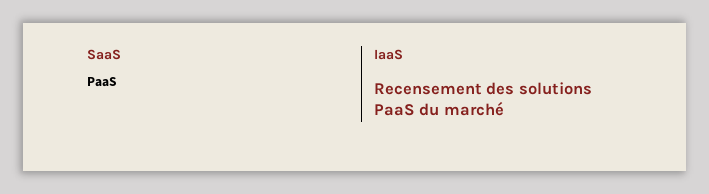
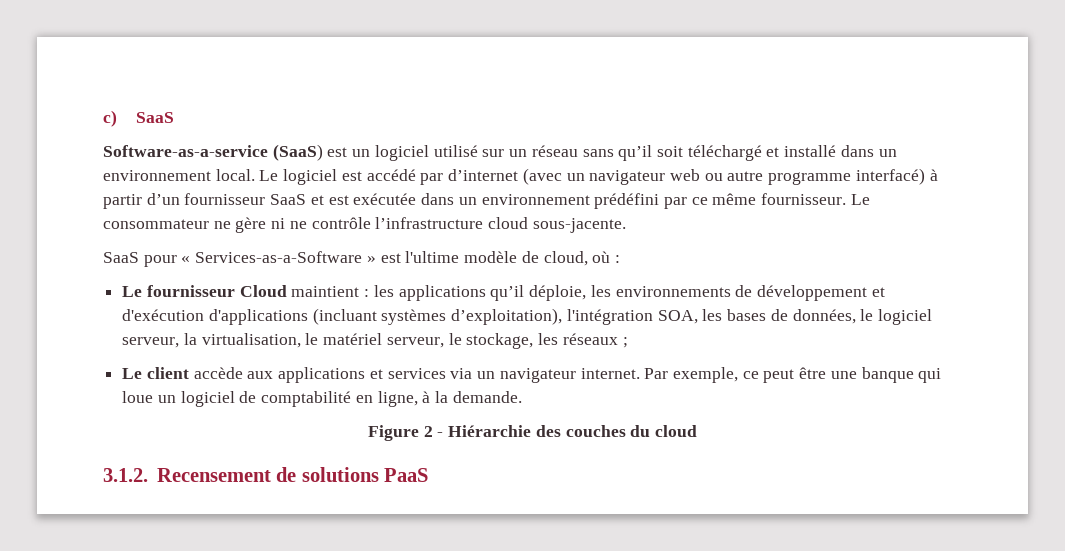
(87, 54) none -> [103,110,117,127] c)
[87,77,117,87] [374,49,403,60] [374,82,592,95] [374,101,504,116] PaaS // IaaS // Recensement des solutions PaaS du marché -> [103,144,897,161] [103,168,938,185] [103,193,870,209] [103,217,626,233] [103,251,620,267] [122,285,885,301] [122,308,932,325] [122,333,628,349] [122,367,942,383] [122,391,522,407] [367,425,698,441] [103,467,429,482] Software-as-a-service (SaaS) est un logiciel utilisé sur un réseau sans qu’il soit téléchargé et installé dans un environnement local. Le logiciel est accédé par d’internet (avec un navigateur web ou autre programme interfacé) à partir d’un fournisseur SaaS et est exécutée dans un environnement prédéfini par ce même fournisseur. Le consommateur ne gère ni ne contrôle l’infrastructure cloud sous-jacente. // SaaS pour « Services-as-a-Software » est l'ultime modèle de cloud, où : // Le fournisseur Cloud maintient : les applications qu’il déploie, les environnements de développement et d'exécution d'applications (incluant systèmes d’exploitation), l'intégration SOA, les bases de données, le logiciel serveur, la virtualisation, le matériel serveur, le stockage, les réseaux ; // Le client accède aux applications et services via un navigateur internet. Par exemple, ce peut être une banque qui loue un logiciel de comptabilité en ligne, à la demande. // Figure 2 - Hiérarchie des couches du cloud // 3.1.2. Recensement de solutions PaaS

